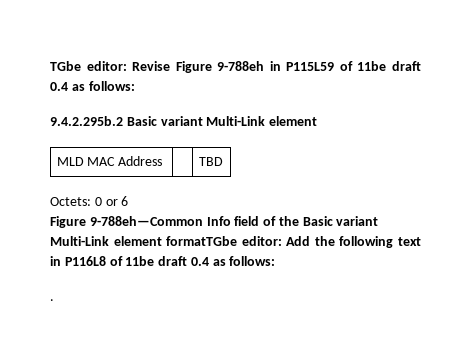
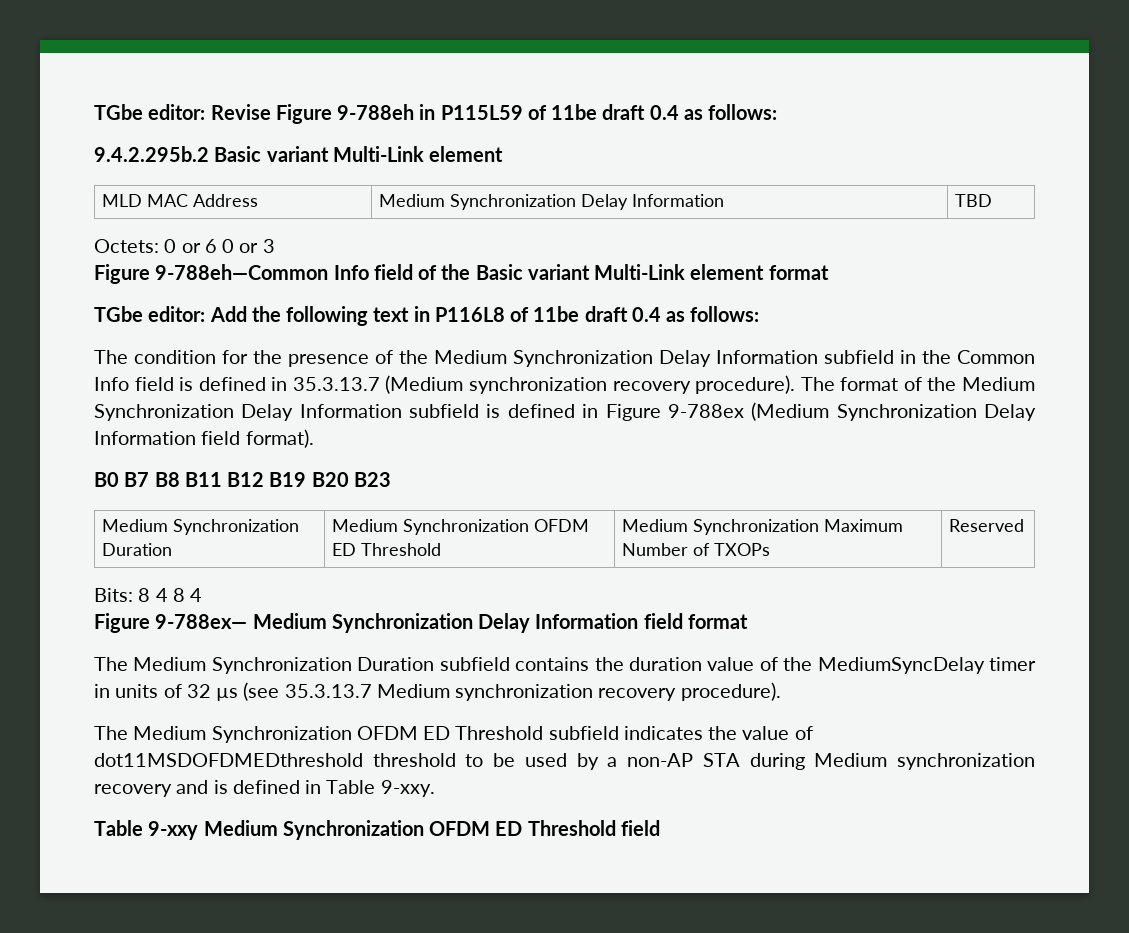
(163, 161) none -> [379,194,725,210] Medium Synchronization Delay Information
(129, 201) none -> [222,239,275,253] 0 or 3
[166,236,238,246] formatTGbe -> [768,265,829,280] [94,306,143,322] format // TGbe
[50,299,54,301] . -> [94,350,1035,367] [94,375,1035,394] [94,402,1036,421] [94,429,314,448] [94,472,391,487] [102,519,300,535] [102,543,173,556] [332,519,590,535] [332,543,442,556] [622,519,904,535] [622,543,771,556] [949,519,1025,532] [94,588,203,602] [94,613,748,633] [94,657,1036,674] [94,682,781,701] [94,726,813,743] [94,753,1036,770] [94,780,435,797] [94,820,660,840] The condition for the presence of the Medium Synchronization Delay Information subfield in the Common Info field is defined in 35.3.13.7 (Medium synchronization recovery procedure). The format of the Medium Synchronization Delay Information subfield is defined in Figure 9-788ex (Medium Synchronization Delay Information field format). // B0 B7 B8 B11 B12 B19 B20 B23 // Medium Synchronization Duration | Medium Synchronization OFDM ED Threshold | Medium Synchronization Maximum Number of TXOPs | Reserved // Bits: 8 4 8 4 // Figure 9-788ex— Medium Synchronization Delay Information field format // The Medium Synchronization Duration subfield contains the duration value of the MediumSyncDelay timer in units of 32 µs (see 35.3.13.7 Medium synchronization recovery procedure). // The Medium Synchronization OFDM ED Threshold subfield indicates the value of dot11MSDOFDMEDthreshold threshold to be used by a non-AP STA during Medium synchronization recovery and is defined in Table 9-xxy. // Table 9-xxy Medium Synchronization OFDM ED Threshold field

